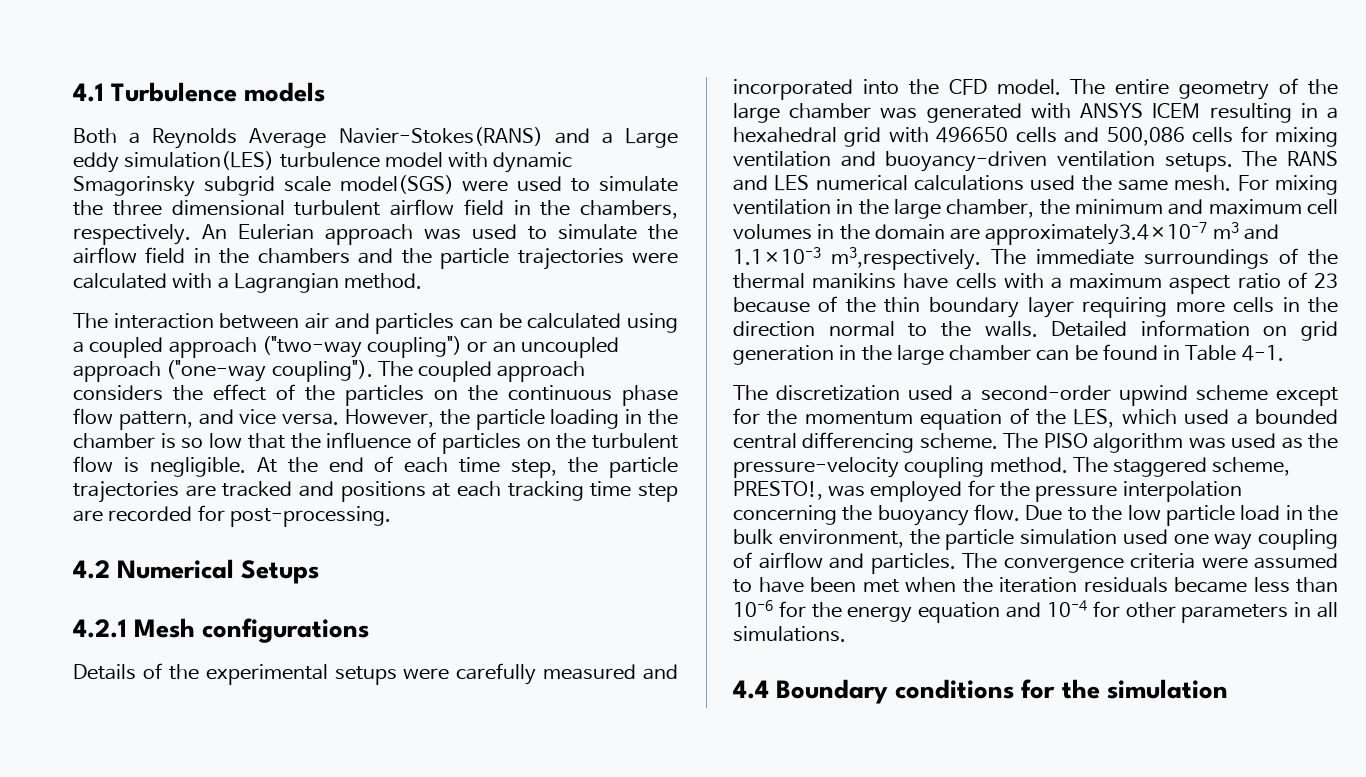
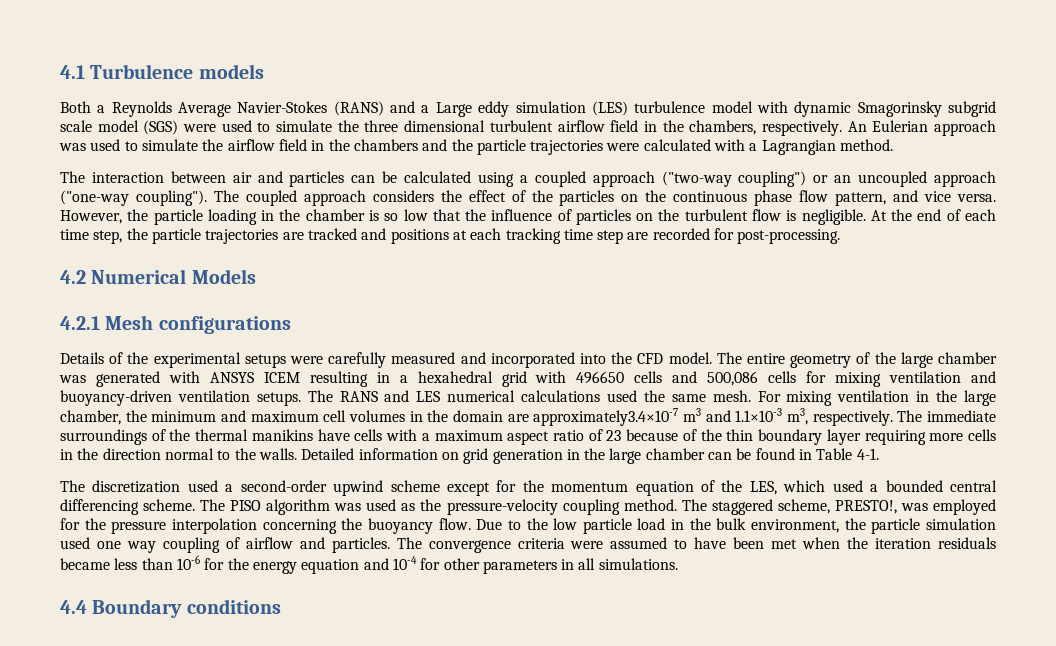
[338,127,543,146] Navier-Stokes(RANS) -> [237,101,384,116] Navier-Stokes (RANS)
[124,151,275,170] simulation(LES) -> [515,101,628,116] simulation (LES)
[339,175,454,194] model(SGS) -> [97,120,179,135] model (SGS)
[241,560,320,584] Setups -> [191,269,256,284] Models
[831,247,981,270] m3,respectively. -> [787,408,893,426] m3, respectively.
[1021,679,1228,699] for the simulation -> (281, 606) none

